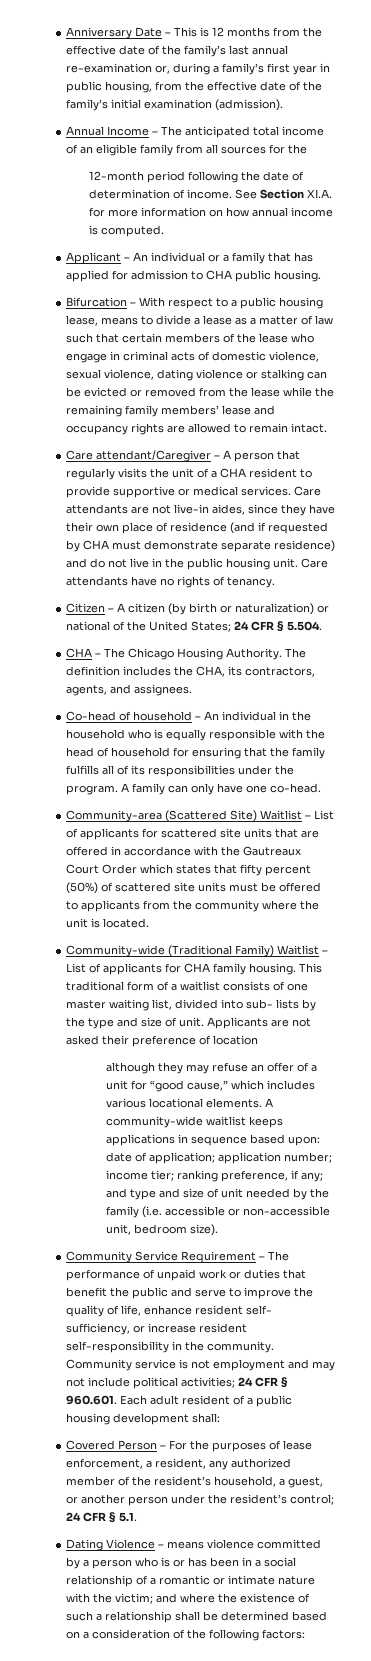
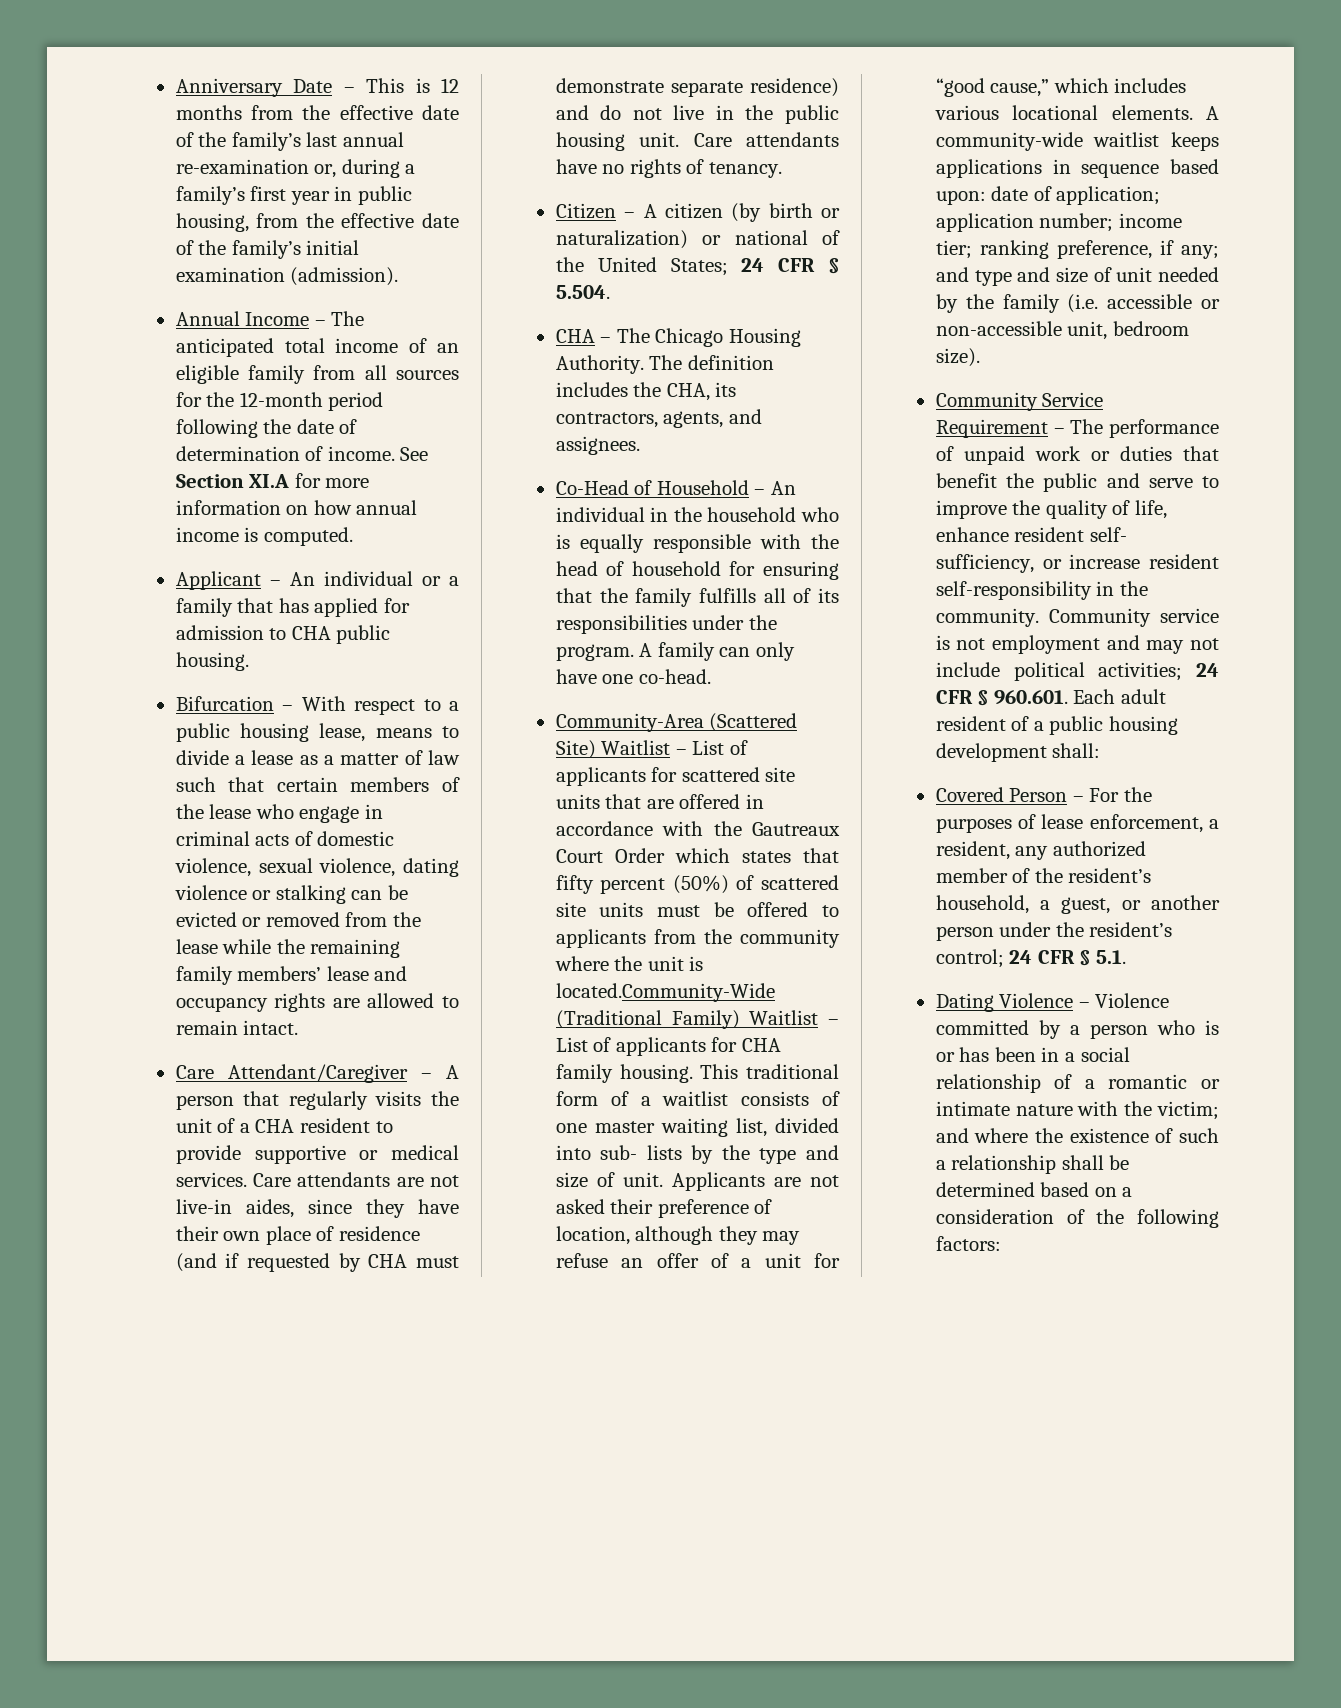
(307, 149) // -> (235, 399) none
[306,189,332,198] XI.A. -> [249,474,290,488] XI.A
[95,450,211,462] attendant/Caregiver -> [227,1064,408,1083] Attendant/Caregiver
[65,711,192,721] Co-head of household -> [555,480,749,495] Co-Head of Household
[65,810,162,822] Community-area -> [555,713,704,732] Community-Area
[102,918,149,928] [65,945,165,957] located. // Community-wide -> [555,983,775,1002] located.Community-Wide
[212,1035,258,1045] location // -> [555,1226,630,1245] location,
[166,1539,254,1549] means violence -> [1095,993,1170,1008] Violence

